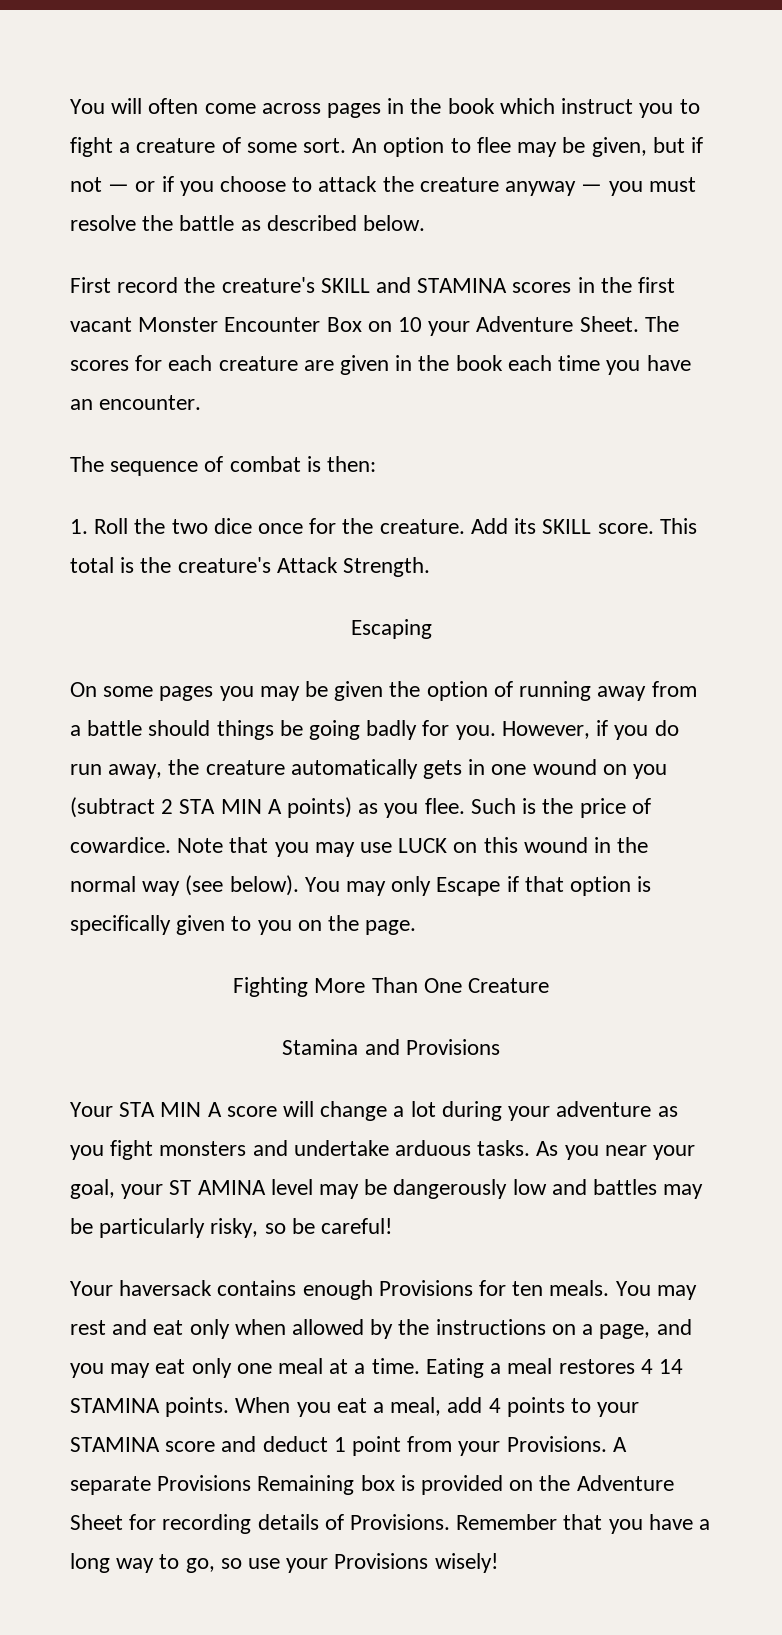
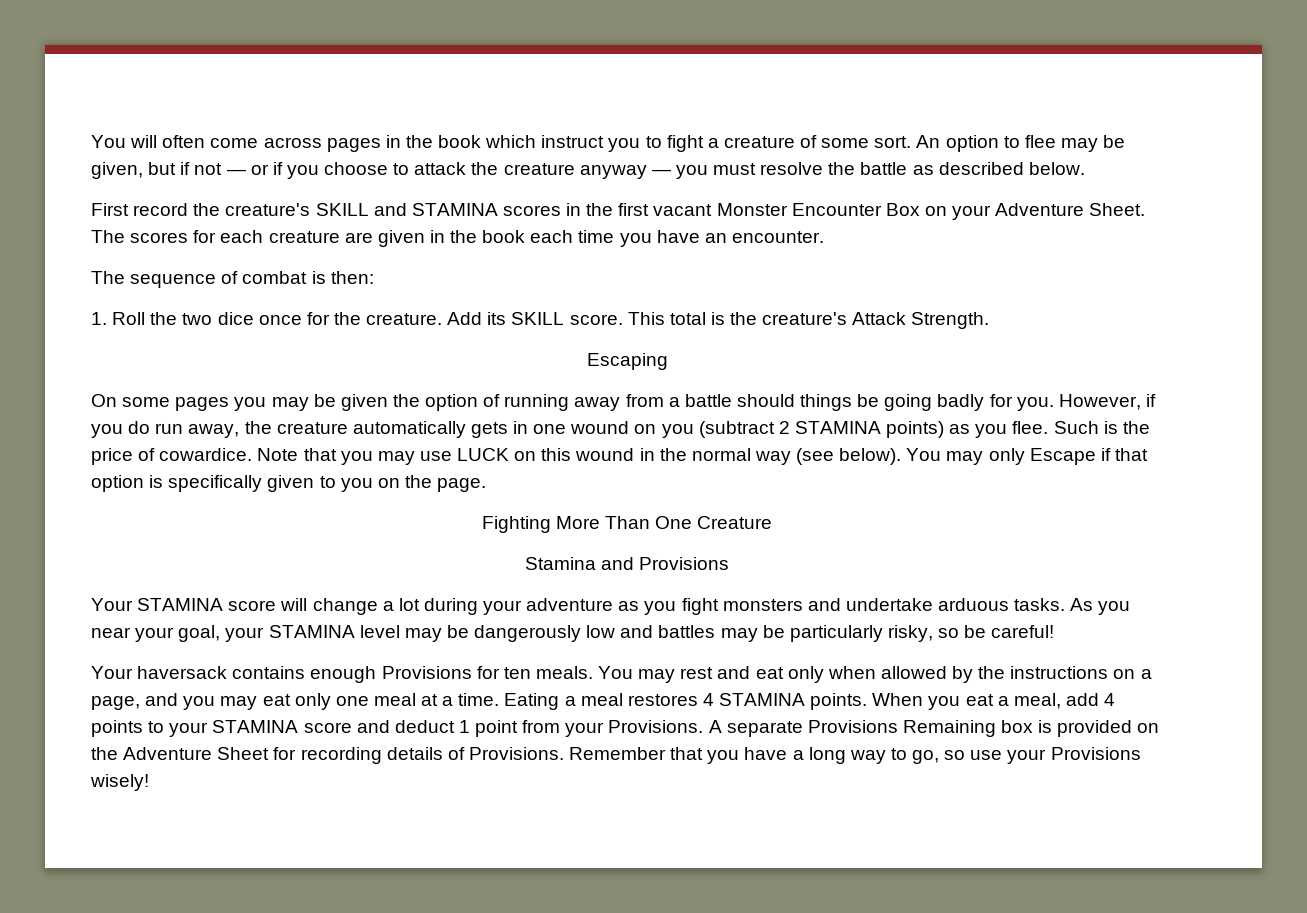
[398,317,423,332] 10 -> (947, 211) none
[179,799,282,814] STA MIN A -> [794,421,881,434] STAMINA
[119,1102,222,1117] STA MIN A -> [137,598,224,611] STAMINA
[169,1180,266,1195] ST AMINA -> [268,625,355,638] STAMINA
[658,1359,683,1374] 14 -> (714, 699) none

